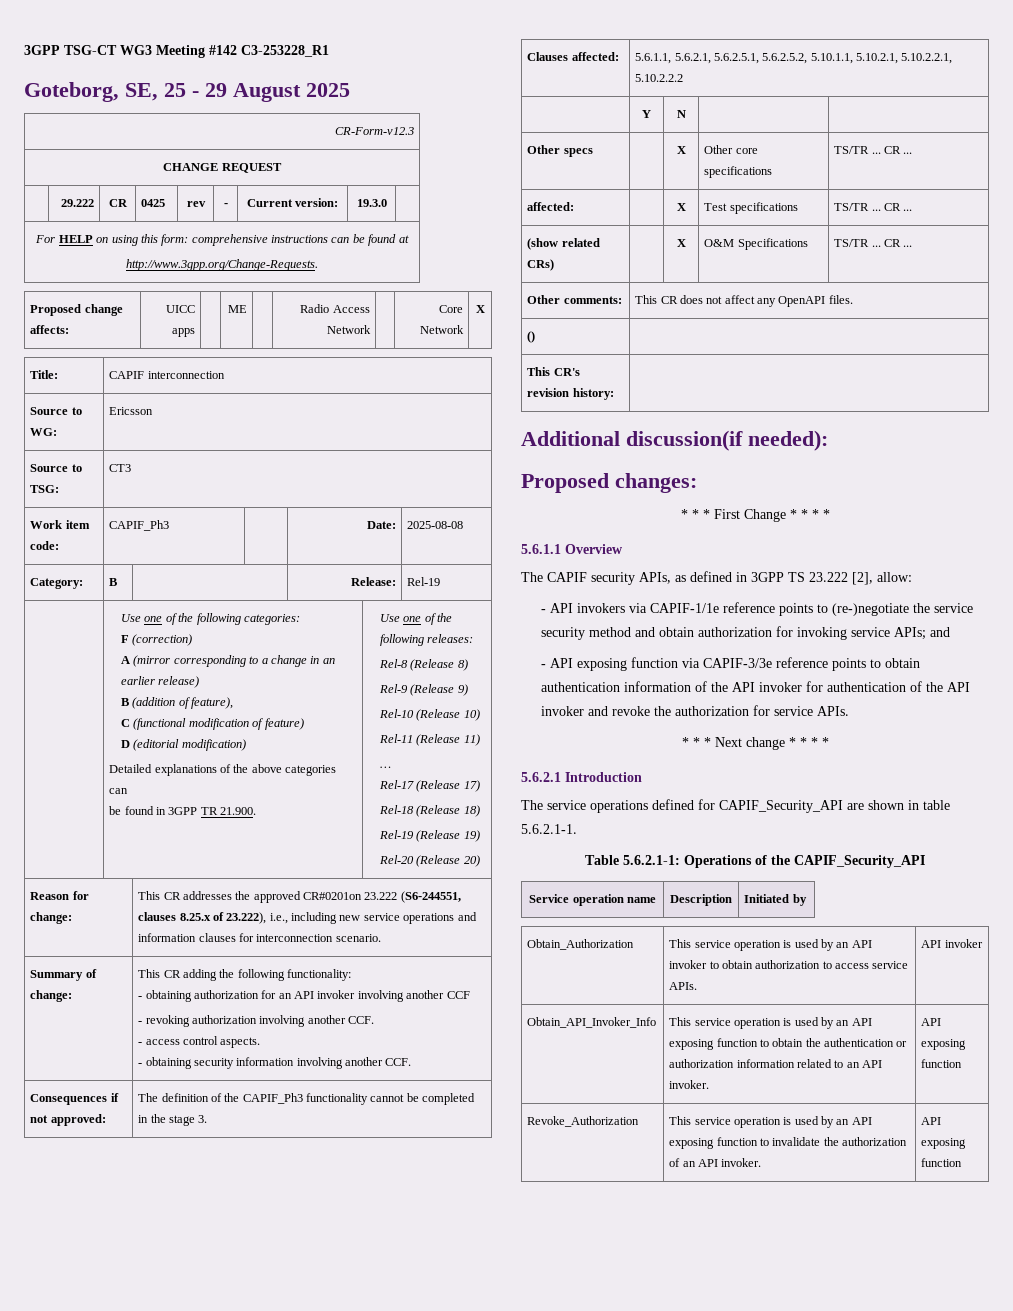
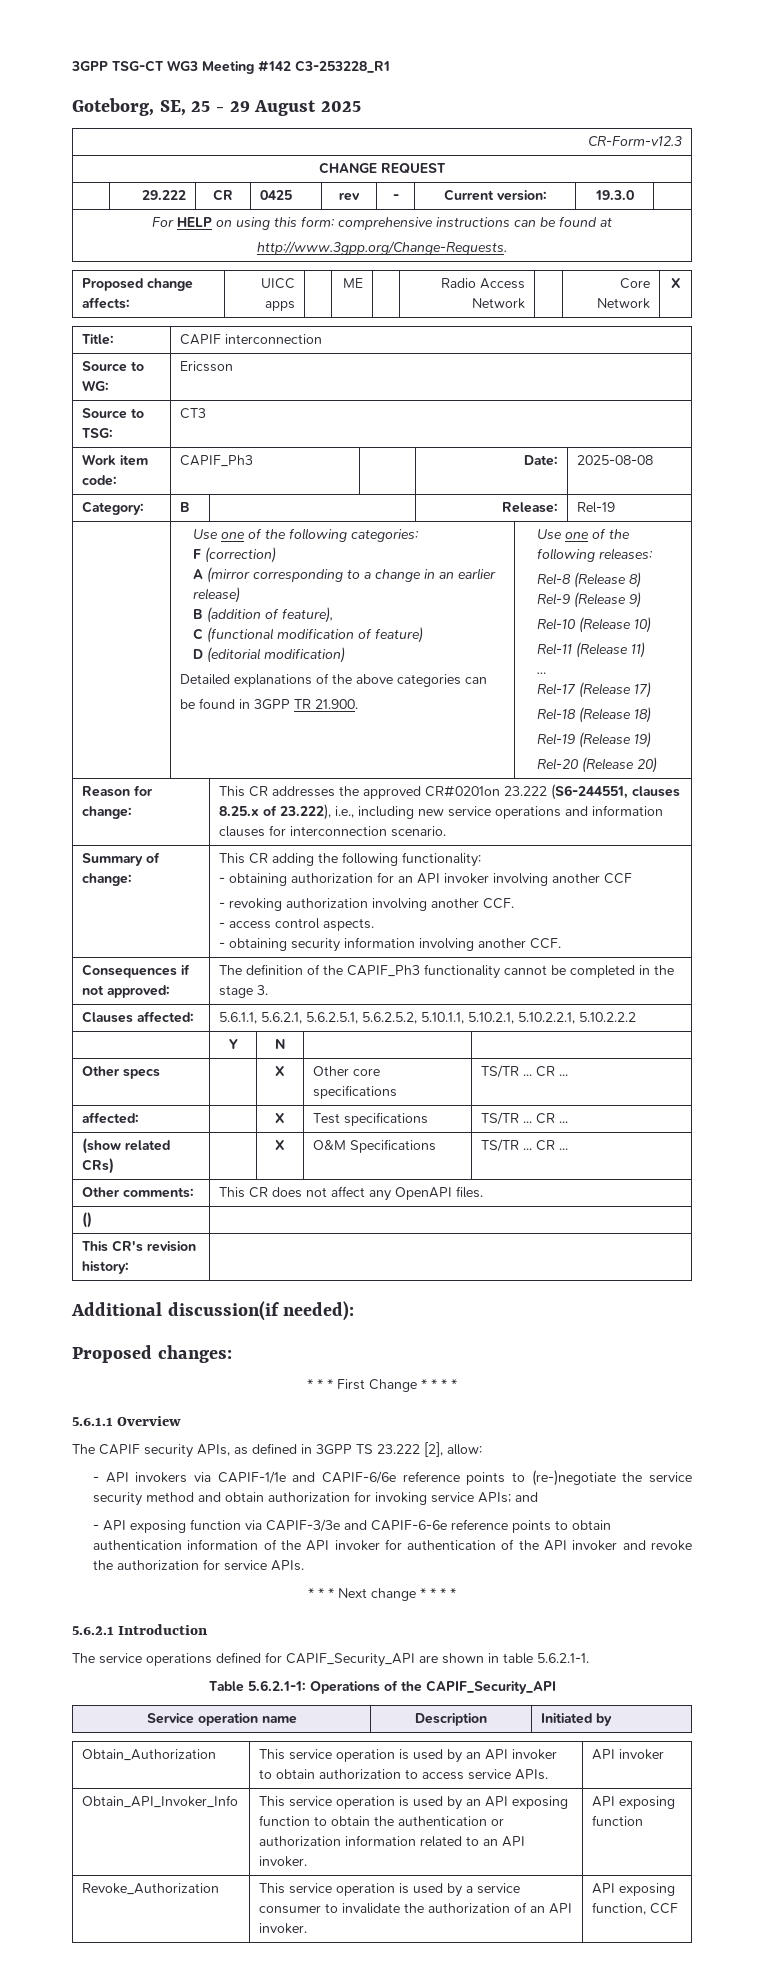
(719, 608) none -> [292,1471,396,1484] and CAPIF-6/6e
(772, 663) none -> [343,1520,447,1531] and CAPIF-6-6e
[836,1117,872,1125] [669,1137,758,1149] an API exposing function -> [466,1883,521,1894] [259,1905,322,1914] a service consumer
[921,1158,963,1167] function -> [592,1902,679,1915] function, CCF

